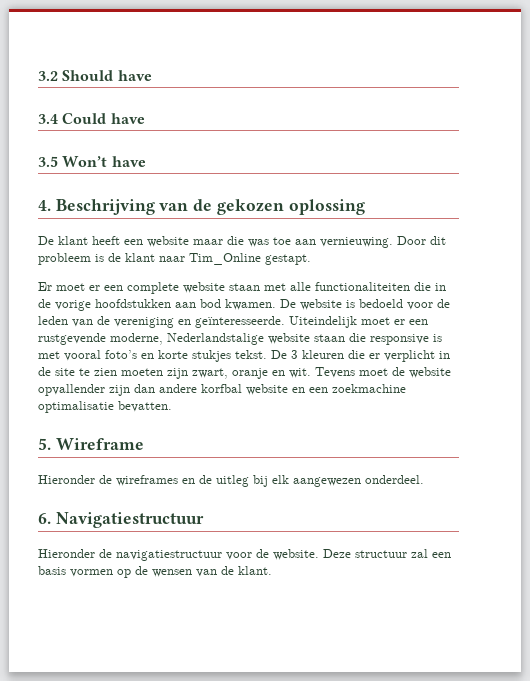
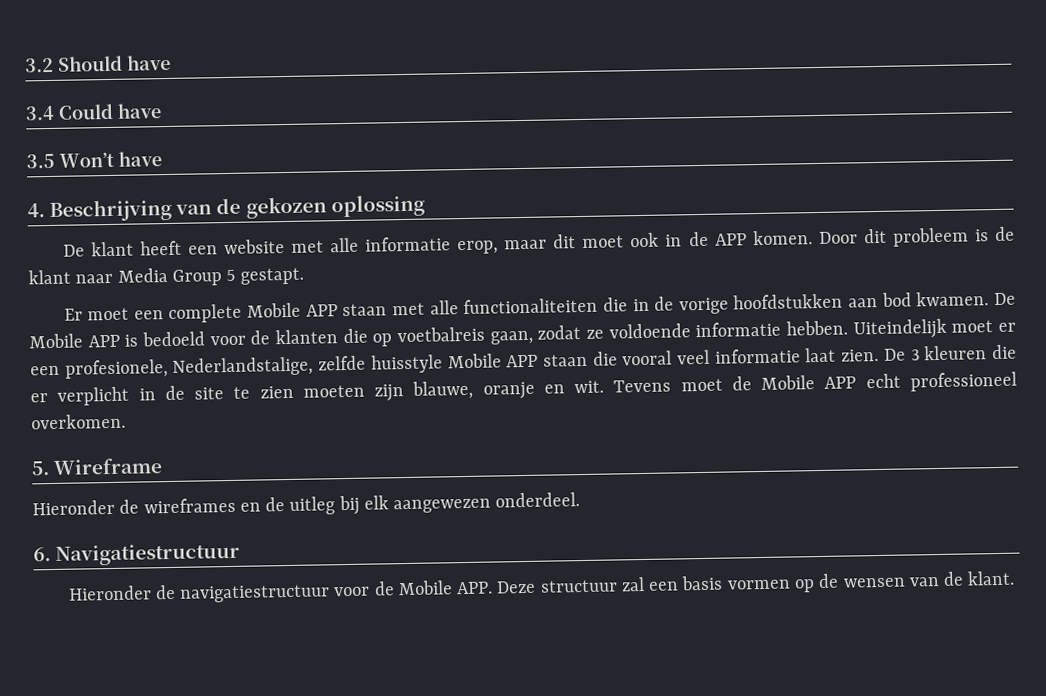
[193,236,393,248] maar die was toe aan vernieuwing. -> [290,230,813,255] met alle informatie erop, maar dit moet ook in de APP komen.
[189,253,261,265] Tim_Online -> [117,268,237,286] Media Group 5
[89,285,100,291] er -> (130, 314) none
[183,282,225,293] website -> [247,302,338,318] Mobile APP
[300,299,342,310] website -> [29,333,120,349] Mobile APP
[38,316,428,328] [38,333,442,345] [38,350,267,362] leden van de vereniging en geïnteresseerde. Uiteindelijk moet er een rustgevende moderne, Nederlandstalige website staan die responsive is met vooral foto’s en korte stukjes tekst. -> [275,318,1016,347] [30,347,880,379] klanten die op voetbalreis gaan, zodat ze voldoende informatie hebben. Uiteindelijk moet er een profesionele, Nederlandstalige, zelfde huisstyle Mobile APP staan die vooral veel informatie laat zien.
[192,368,228,379] zwart, -> [412,380,474,400] blauwe,
[409,367,451,378] [38,384,406,396] [38,401,172,413] website opvallender zijn dan andere korfbal website en een zoekmachine optimalisatie bevatten. -> [761,371,1018,392] [31,413,126,430] Mobile APP echt professioneel overkomen.
[273,549,319,560] website. -> [397,580,494,596] Mobile APP.

